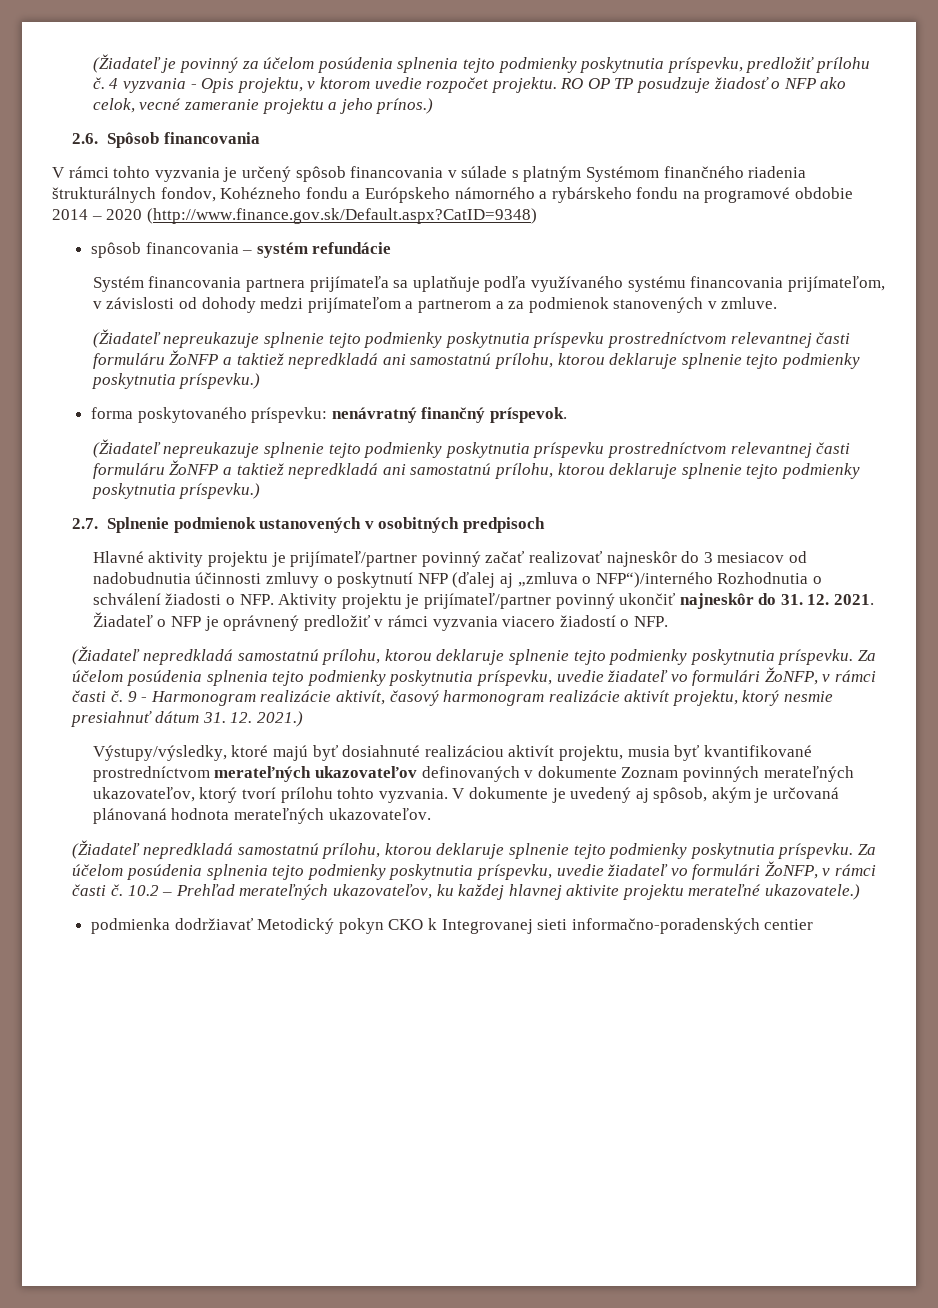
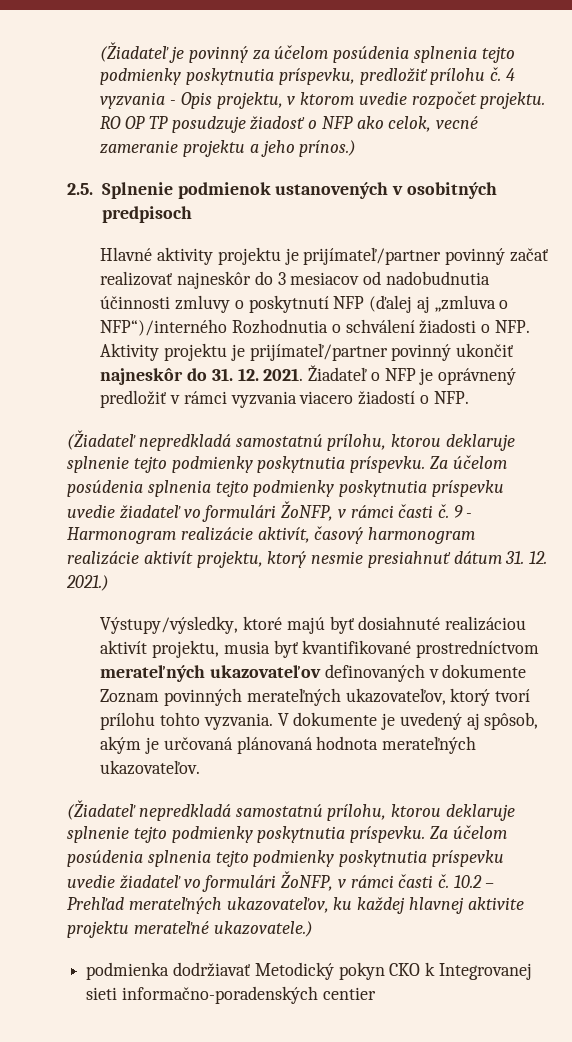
[72,132,260,148] [52,166,807,182] [52,187,854,203] [52,208,537,224] [91,242,392,258] [92,276,885,292] [92,297,778,313] [92,329,851,348] [92,350,860,369] [91,373,261,389] [91,407,568,423] [92,439,851,458] [92,460,860,479] [91,483,261,499] [72,518,99,529] 2.6. Spôsob financovania // V rámci tohto vyzvania je určený spôsob financovania v súlade s platným Systémom finančného riadenia štrukturálnych fondov, Kohézneho fondu a Európskeho námorného a rybárskeho fondu na programové obdobie 2014 – 2020 (http://www.finance.gov.sk/Default.aspx?CatID=9348) // spôsob financovania – systém refundácie // Systém financovania partnera prijímateľa sa uplatňuje podľa využívaného systému financovania prijímateľom, v závislosti od dohody medzi prijímateľom a partnerom a za podmienok stanovených v zmluve. // (Žiadateľ nepreukazuje splnenie tejto podmienky poskytnutia príspevku prostredníctvom relevantnej časti formuláru ŽoNFP a taktiež nepredkladá ani samostatnú prílohu, ktorou deklaruje splnenie tejto podmienky poskytnutia príspevku.) // forma poskytovaného príspevku: nenávratný finančný príspevok. // (Žiadateľ nepreukazuje splnenie tejto podmienky poskytnutia príspevku prostredníctvom relevantnej časti formuláru ŽoNFP a taktiež nepredkladá ani samostatnú prílohu, ktorou deklaruje splnenie tejto podmienky poskytnutia príspevku.) // 2.7. -> [67,183,94,195] 2.5.
[476,670,552,686] príspevku, -> [431,480,504,497] príspevku
[476,864,552,880] príspevku, -> [431,850,504,867] príspevku

